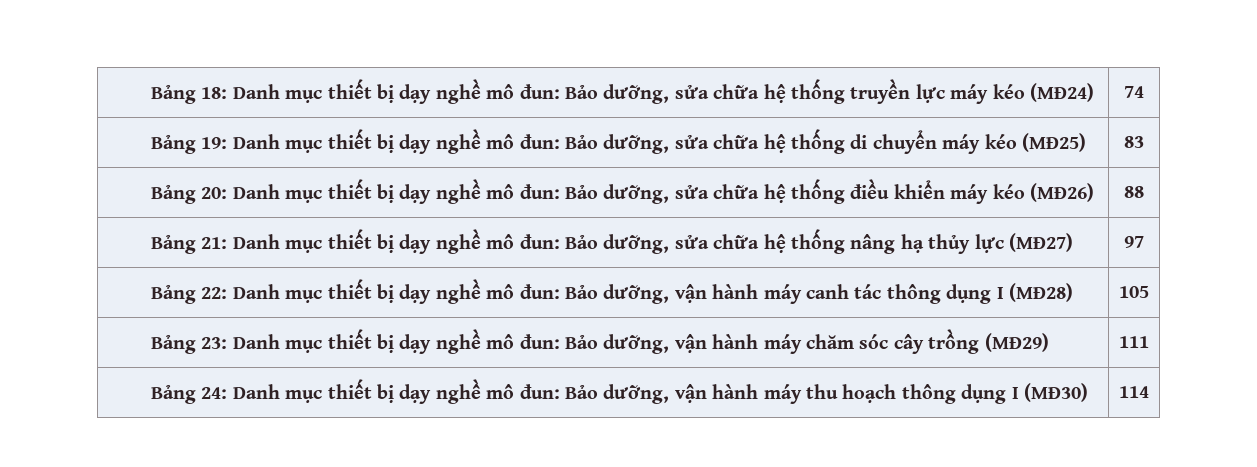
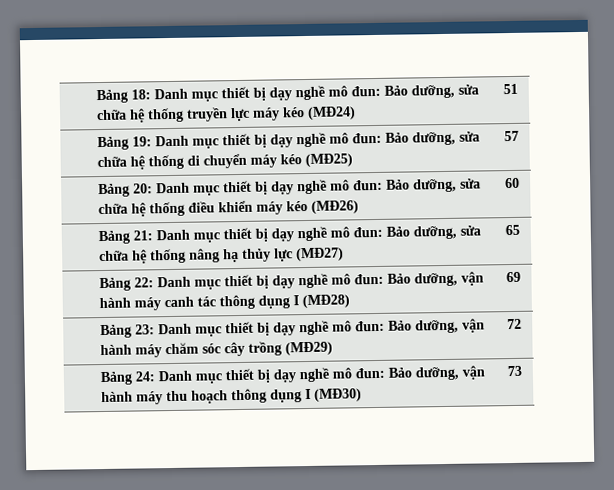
[1124,86,1144,98] 74 -> [503,83,518,95] 51
[1124,136,1144,148] 83 -> [504,130,519,142] 57
[1124,186,1144,198] 88 -> [505,177,520,189] 60
[1124,236,1144,248] 97 -> [505,224,520,236] 65
[1119,286,1149,298] 105 -> [506,271,521,283] 69
[1119,336,1149,348] 111 -> [507,318,522,330] 72
[1119,386,1149,398] 114 -> [507,365,522,377] 73

